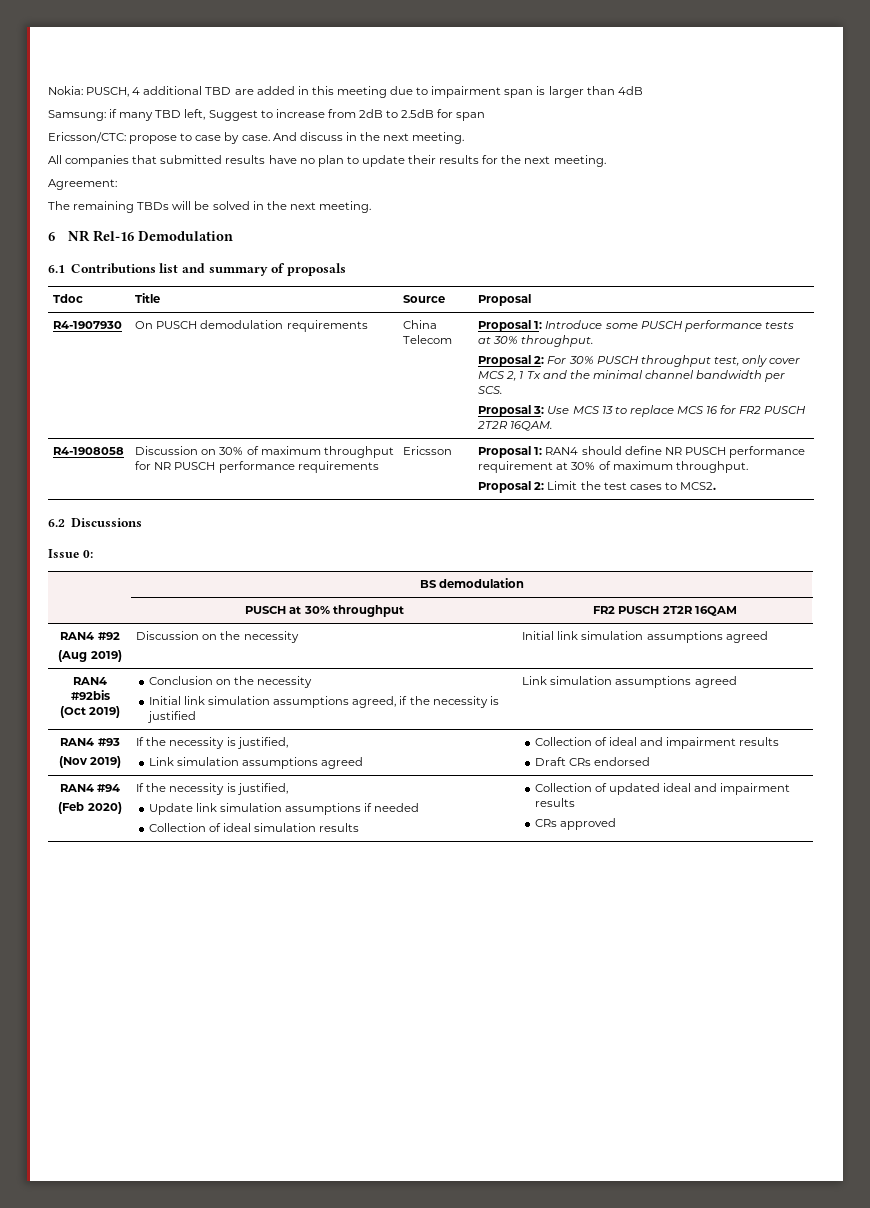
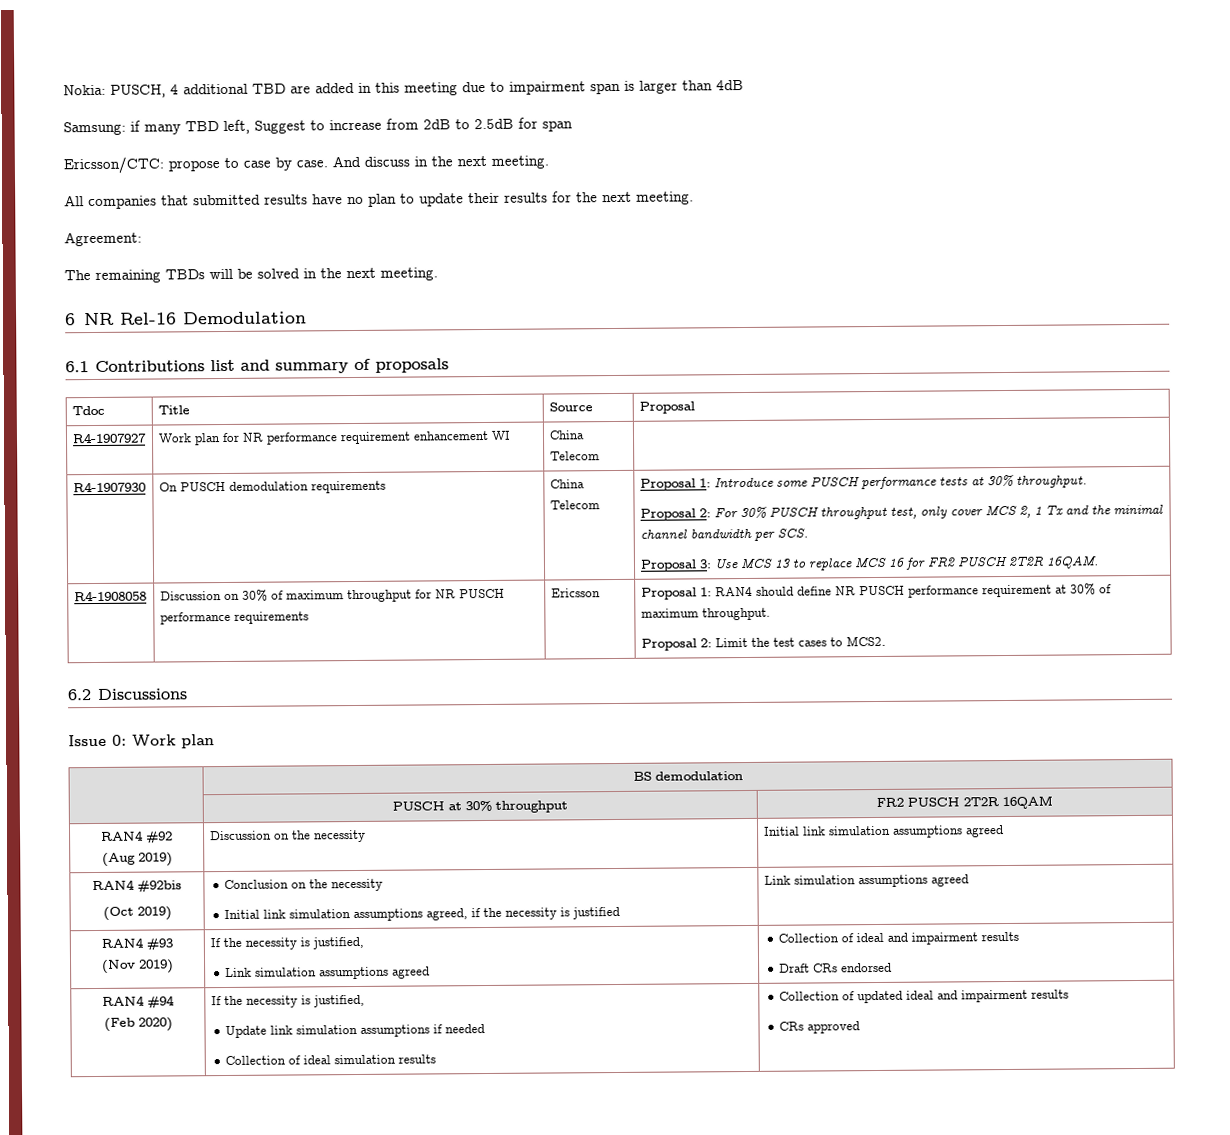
(532, 300) none -> [71,432,147,444] [157,430,511,446] [548,430,585,440] [549,451,600,461] // R4-1907927 | Work plan for NR performance requirement enhancement WI | China Telecom |
(93, 554) none -> [132,734,215,749] Work plan

